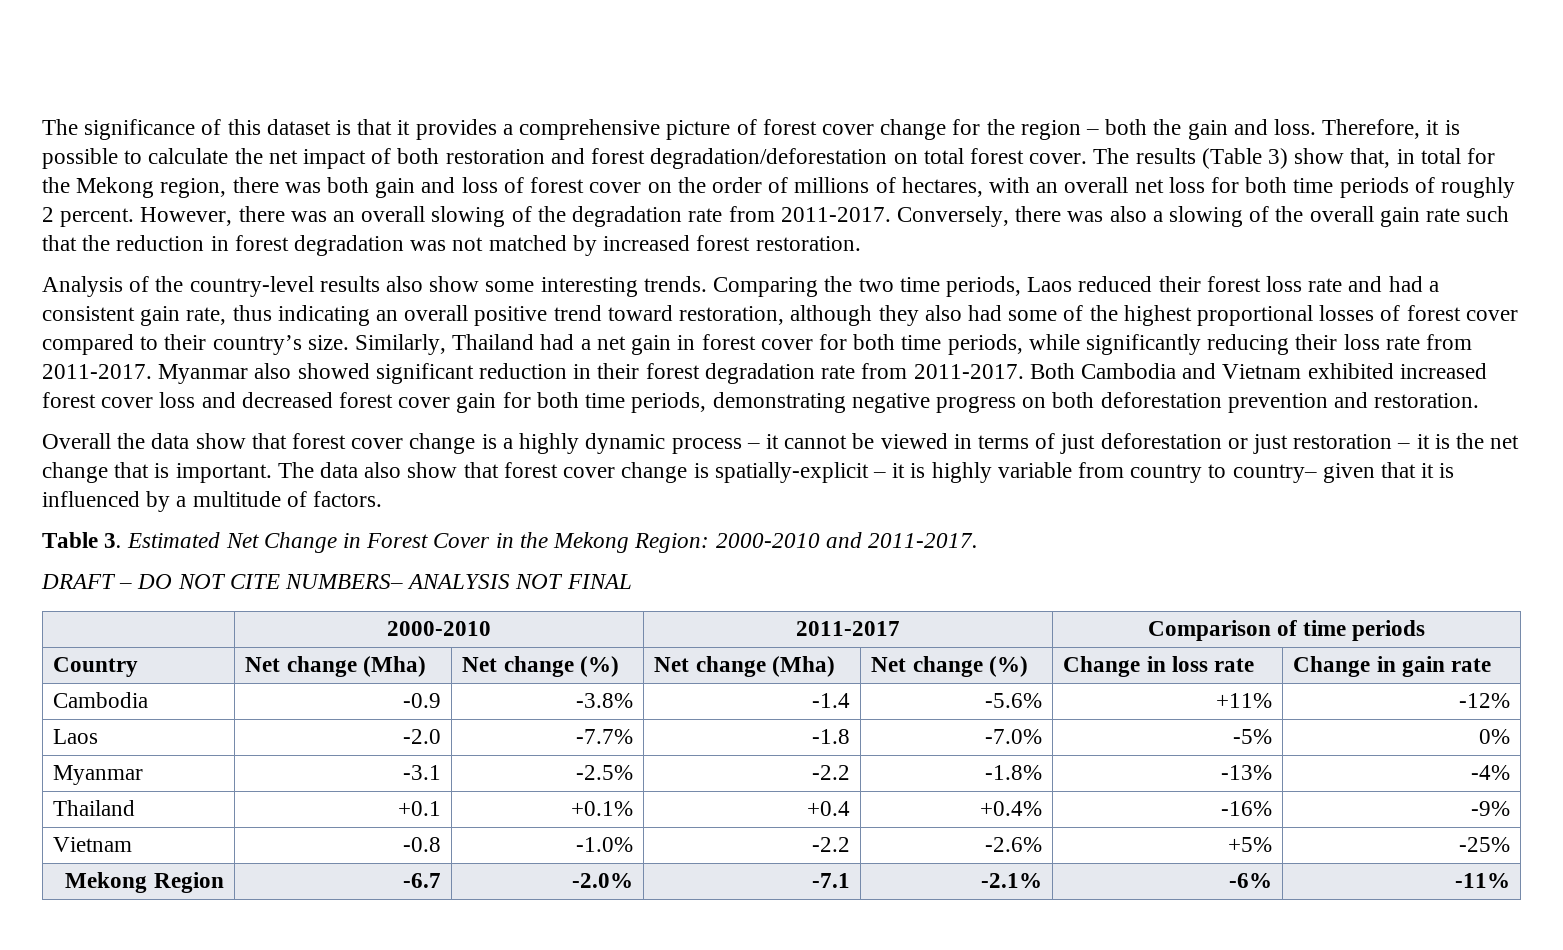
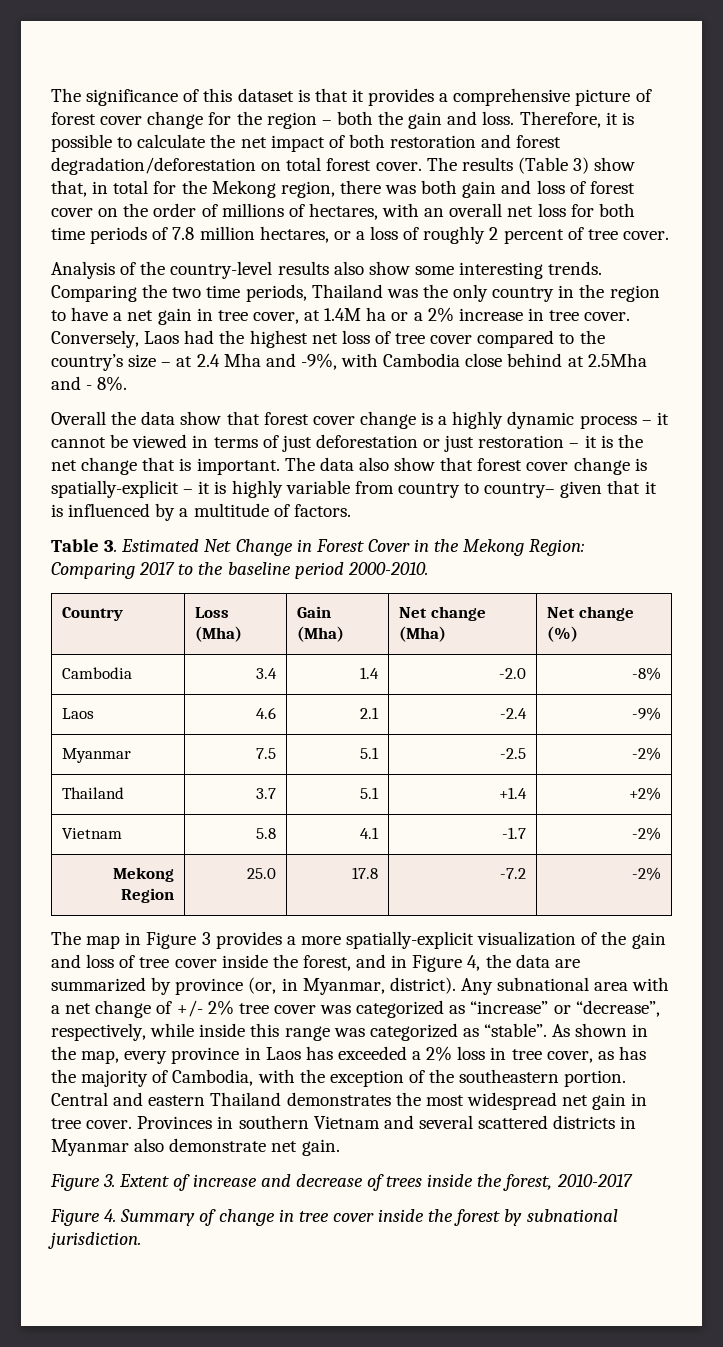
[1441,177,1516,198] [42,206,1510,227] [42,235,861,256] roughly 2 percent. However, there was an overall slowing of the degradation rate from 2011-2017. Conversely, there was also a slowing of the overall gain rate such that the reduction in forest degradation was not matched by increased forest restoration. -> [172,226,669,244] 7.8 million hectares, or a loss of roughly 2 percent of tree cover.
[1027,276,1439,292] [42,305,1518,326] [42,334,1473,355] [42,363,1487,384] [42,392,1480,413] Laos reduced their forest loss rate and had a consistent gain rate, thus indicating an overall positive trend toward restoration, although they also had some of the highest proportional losses of forest cover compared to their country’s size. Similarly, Thailand had a net gain in forest cover for both time periods, while significantly reducing their loss rate from 2011-2017. Myanmar also showed significant reduction in their forest degradation rate from 2011-2017. Both Cambodia and Vietnam exhibited increased forest cover loss and decreased forest cover gain for both time periods, demonstrating negative progress on both deforestation prevention and restoration. -> [311,284,660,302] [51,307,631,325] [51,330,605,348] [51,353,647,371] [51,376,128,391] Thailand was the only country in the region to have a net gain in tree cover, at 1.4M ha or a 2% increase in tree cover. Conversely, Laos had the highest net loss of tree cover compared to the country’s size – at 2.4 Mha and -9%, with Cambodia close behind at 2.5Mha and - 8%.
[715,532,978,548] [41,574,632,589] [387,621,491,636] [796,621,900,636] [1147,620,1426,641] [53,657,139,677] [245,656,426,677] [462,656,619,677] [654,656,835,677] [871,656,1028,677] [1063,656,1255,677] [1293,656,1492,677] [53,692,149,708] [402,693,441,708] [575,693,633,708] [811,693,850,708] [984,693,1042,708] [1215,693,1272,708] [1458,693,1510,708] [53,729,99,744] [402,729,441,744] [575,729,633,744] [811,729,850,744] [984,729,1042,744] [1232,729,1272,744] [1478,729,1510,744] [53,765,144,785] [402,765,441,780] [575,765,633,780] [811,765,850,780] [984,765,1042,780] [1220,765,1272,780] [1470,765,1510,780] [53,800,136,816] [397,801,441,816] [570,801,633,816] [806,801,850,816] [979,801,1042,816] [1220,801,1272,816] [1470,801,1510,816] [53,837,133,852] [402,837,441,852] [575,837,633,852] [811,837,850,852] [984,837,1042,852] [1227,837,1272,852] [1458,837,1510,852] [65,872,224,893] [402,873,441,888] [571,873,633,888] [811,873,850,888] [980,873,1042,888] [1228,873,1272,888] [1454,873,1510,888] 2000-2010 and 2011-2017. // DRAFT – DO NOT CITE NUMBERS– ANALYSIS NOT FINAL // | 2000-2010 | 2011-2017 | Comparison of time periods // Country | Net change (Mha) | Net change (%) | Net change (Mha) | Net change (%) | Change in loss rate | Change in gain rate // Cambodia | -0.9 | -3.8% | -1.4 | -5.6% | +11% | -12% // Laos | -2.0 | -7.7% | -1.8 | -7.0% | -5% | 0% // Myanmar | -3.1 | -2.5% | -2.2 | -1.8% | -13% | -4% // Thailand | +0.1 | +0.1% | +0.4 | +0.4% | -16% | -9% // Vietnam | -0.8 | -1.0% | -2.2 | -2.6% | +5% | -25% // Mekong Region | -6.7 | -2.0% | -7.1 | -2.1% | -6% | -11% -> [51,562,428,579] [62,607,124,621] [195,607,230,618] [195,626,243,642] [297,606,332,618] [297,626,345,642] [399,606,486,621] [399,626,447,642] [547,606,634,621] [547,626,579,642] [62,667,133,679] [255,668,277,679] [359,667,379,679] [498,668,526,679] [631,667,661,681] [62,708,95,719] [255,707,276,719] [359,707,379,719] [499,708,527,719] [631,707,661,721] [62,748,132,763] [255,748,276,759] [359,747,379,759] [499,748,526,759] [631,747,661,761] [62,787,125,799] [255,788,276,799] [359,787,379,799] [498,787,527,799] [628,787,661,801] [62,828,123,839] [255,828,276,839] [359,827,379,839] [501,827,526,839] [631,827,661,841] [112,867,174,882] [120,888,174,903] [246,868,276,879] [351,867,378,879] [499,868,526,879] [631,867,661,881] [51,931,666,949] [51,954,580,972] [51,977,670,995] [51,1000,660,1018] [51,1023,649,1041] [51,1046,646,1064] [51,1069,627,1087] [51,1092,648,1110] [51,1115,637,1129] [51,1138,340,1156] [50,1174,633,1191] [50,1209,618,1226] [48,1232,141,1249] Comparing 2017 to the baseline period 2000-2010. // Country | Loss (Mha) | Gain (Mha) | Net change (Mha) | Net change (%) // Cambodia | 3.4 | 1.4 | -2.0 | -8% // Laos | 4.6 | 2.1 | -2.4 | -9% // Myanmar | 7.5 | 5.1 | -2.5 | -2% // Thailand | 3.7 | 5.1 | +1.4 | +2% // Vietnam | 5.8 | 4.1 | -1.7 | -2% // Mekong Region | 25.0 | 17.8 | -7.2 | -2% // The map in Figure 3 provides a more spatially-explicit visualization of the gain and loss of tree cover inside the forest, and in Figure 4, the data are summarized by province (or, in Myanmar, district). Any subnational area with a net change of +/- 2% tree cover was categorized as “increase” or “decrease”, respectively, while inside this range was categorized as “stable”. As shown in the map, every province in Laos has exceeded a 2% loss in tree cover, as has the majority of Cambodia, with the exception of the southeastern portion. Central and eastern Thailand demonstrates the most widespread net gain in tree cover. Provinces in southern Vietnam and several scattered districts in Myanmar also demonstrate net gain. // Figure 3. Extent of increase and decrease of trees inside the forest, 2010-2017 // Figure 4. Summary of change in tree cover inside the forest by subnational jurisdiction.

